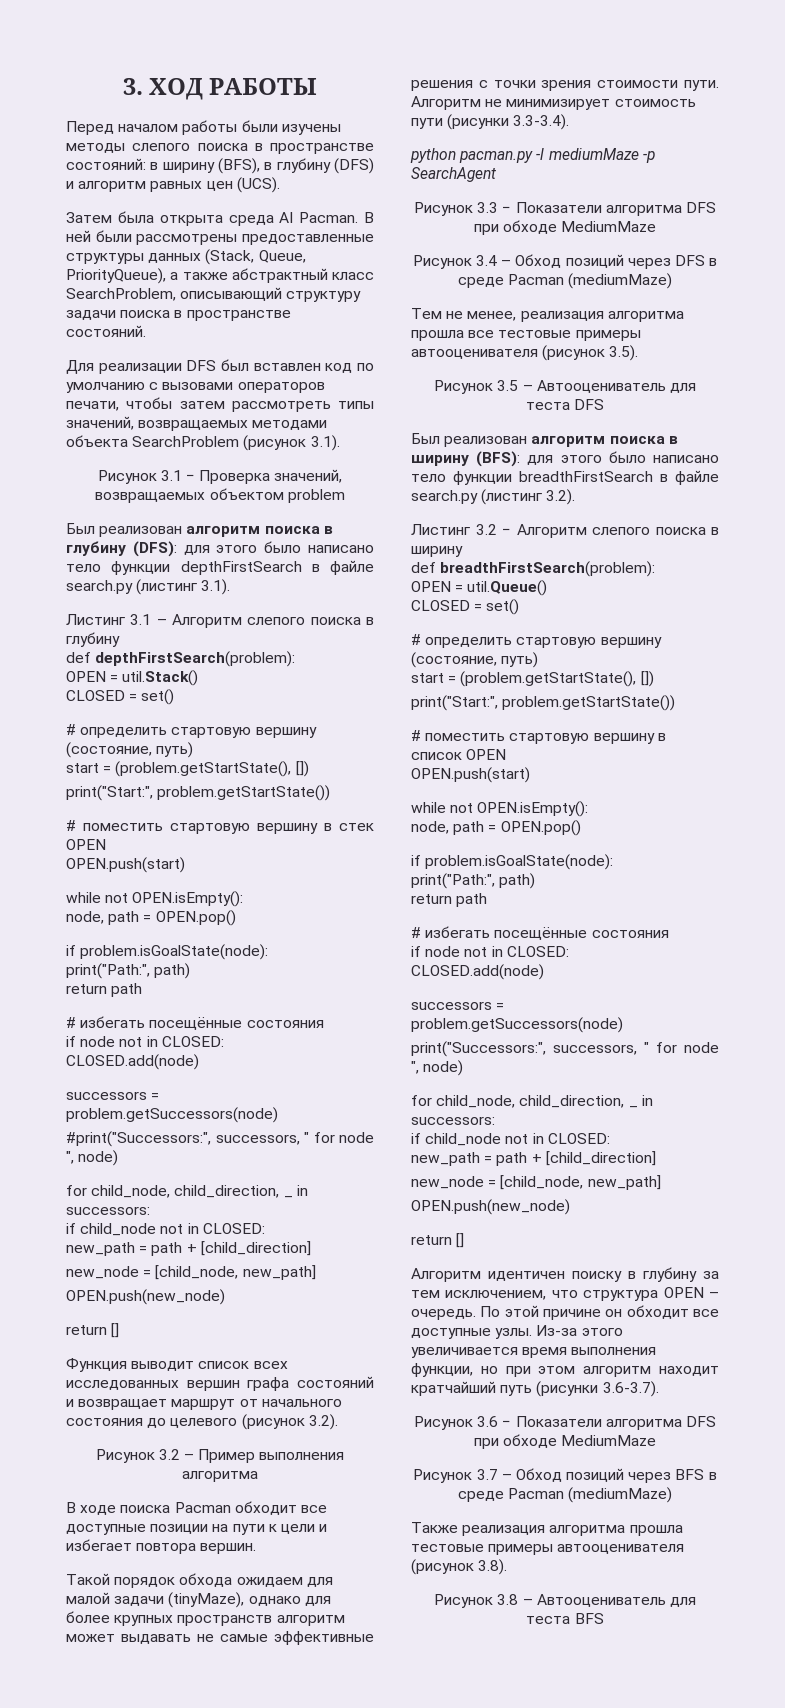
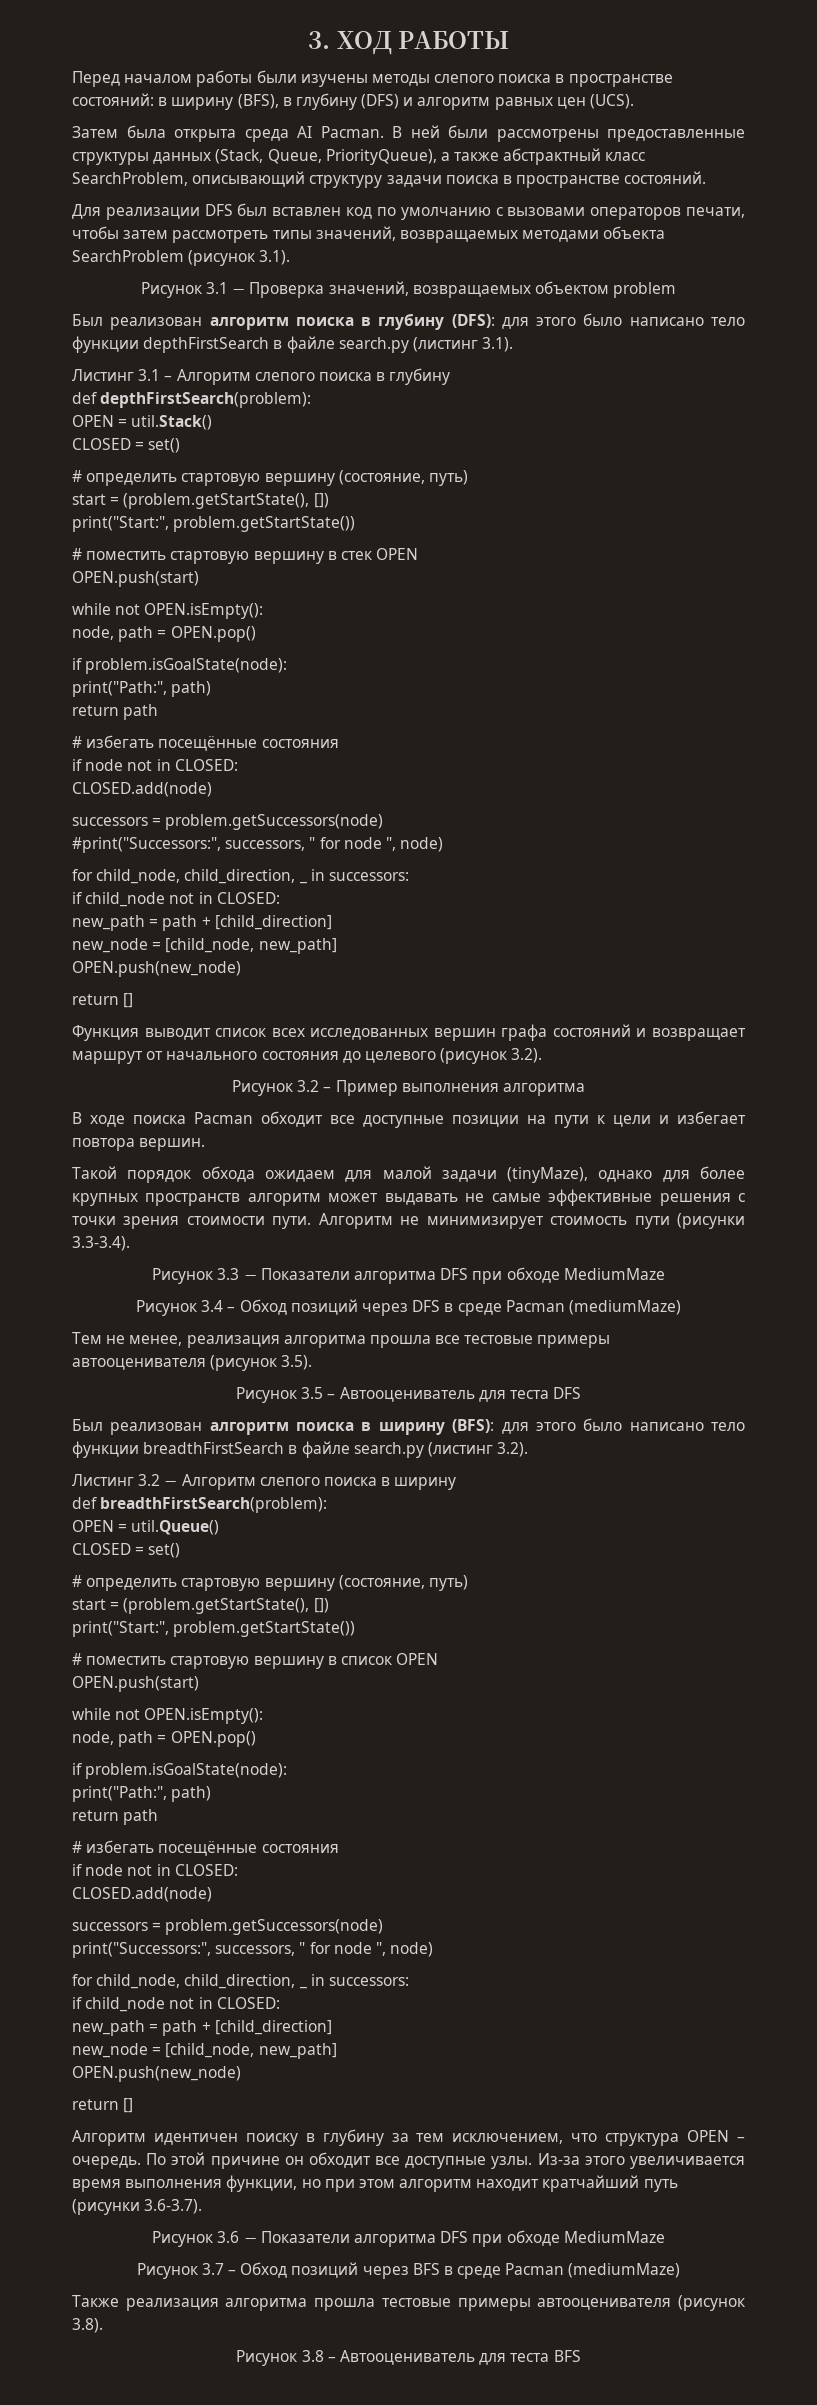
[410,148,655,163] [411,167,496,182] // python pacman.py -l mediumMaze -p SearchAgent -> (130, 1243) none

